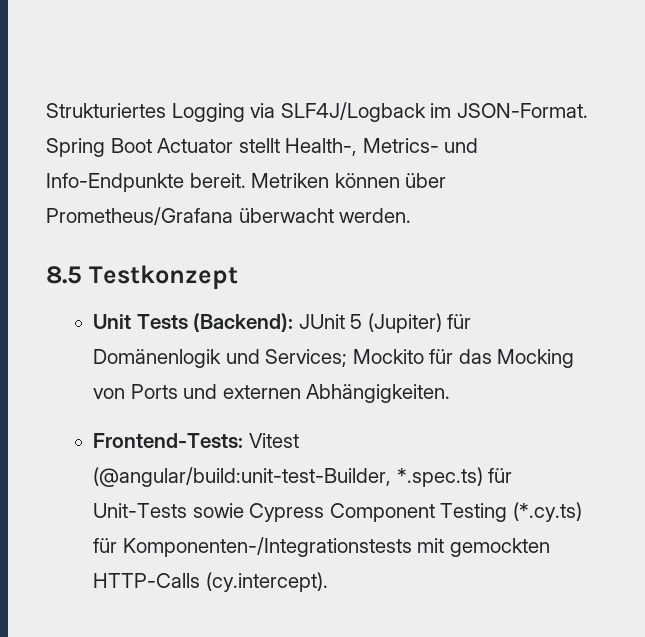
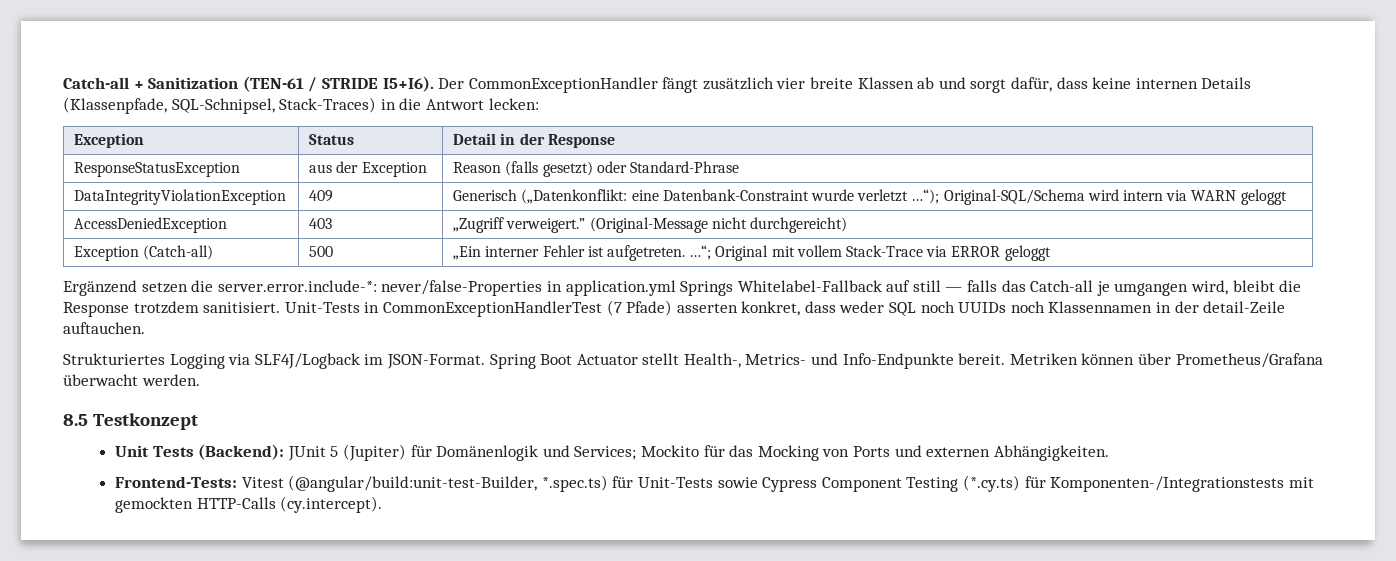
(46, 110) none -> [63,76,1252,93] [63,97,539,114] [74,133,145,148] [309,134,355,145] [453,133,615,148] [74,162,241,177] [309,161,427,177] [453,161,740,177] [74,189,287,205] [309,190,334,202] [453,189,1287,205] [74,217,228,233] [309,218,333,229] [453,217,848,233] [74,245,214,261] [309,246,334,257] [453,245,1051,261] [63,280,1302,296] [63,300,1286,317] [63,322,145,334] Catch-all + Sanitization (TEN-61 / STRIDE I5+I6). Der CommonExceptionHandler fängt zusätzlich vier breite Klassen ab und sorgt dafür, dass keine internen Details (Klassenpfade, SQL-Schnipsel, Stack-Traces) in die Antwort lecken: // Exception | Status | Detail in der Response // ResponseStatusException | aus der Exception | Reason (falls gesetzt) oder Standard-Phrase // DataIntegrityViolationException | 409 | Generisch („Datenkonflikt: eine Datenbank-Constraint wurde verletzt …“); Original-SQL/Schema wird intern via WARN geloggt // AccessDeniedException | 403 | „Zugriff verweigert.” (Original-Message nicht durchgereicht) // Exception (Catch-all) | 500 | „Ein interner Fehler ist aufgetreten. …“; Original mit vollem Stack-Trace via ERROR geloggt // Ergänzend setzen die server.error.include-*: never/false-Properties in application.yml Springs Whitelabel-Fallback auf still — falls das Catch-all je umgangen wird, bleibt die Response trotzdem sanitisiert. Unit-Tests in CommonExceptionHandlerTest (7 Pfade) asserten konkret, dass weder SQL noch UUIDs noch Klassennamen in der detail-Zeile auftauchen. //

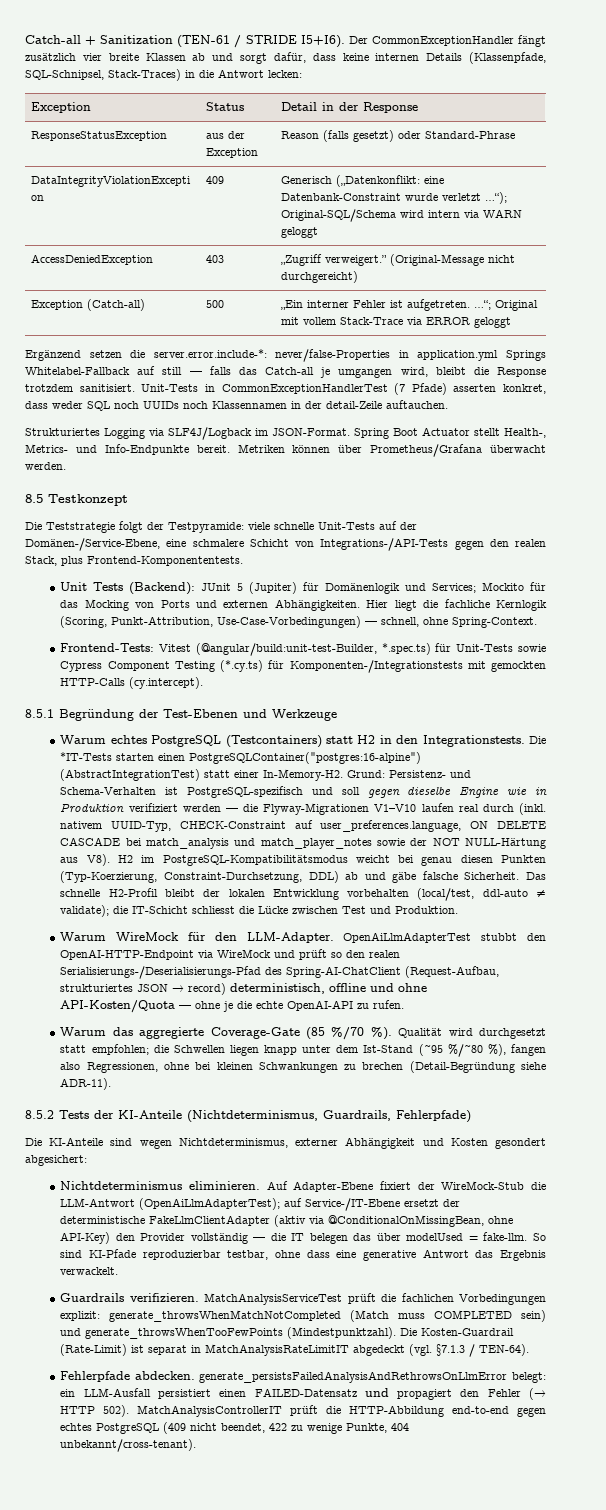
(198, 421) none -> [25,521,417,533] [25,538,546,551] [25,556,243,566] // Die Teststrategie folgt der Testpyramide: viele schnelle Unit-Tests auf der Domänen-/Service-Ebene, eine schmalere Schicht von Integrations-/API-Tests gegen den realen Stack, plus Frontend-Komponententests.
(1109, 453) none -> [366,599,548,611] [60,616,538,628] Hier liegt die fachliche Kernlogik (Scoring, Punkt-Attribution, Use-Case-Vorbedingungen) — schnell, ohne Spring-Context.
(383, 504) none -> [25,709,337,721] [60,735,547,748] [60,752,422,764] [60,769,472,781] [60,786,547,798] [60,803,547,815] [60,820,546,832] [60,837,546,849] [60,854,546,866] [60,871,546,883] [60,888,546,901] [60,905,459,917] [60,932,546,943] [60,949,401,960] [60,966,500,979] [60,983,428,995] [60,1000,405,1013] [60,1027,547,1040] [60,1044,546,1057] [60,1061,546,1073] [60,1078,112,1090] [25,1110,471,1123] [25,1137,546,1149] [25,1155,87,1166] [60,1181,546,1192] [60,1198,461,1211] [60,1215,514,1227] [60,1232,546,1244] [60,1249,547,1261] [60,1267,119,1275] [60,1293,547,1305] [60,1310,546,1322] [60,1327,515,1339] [60,1344,530,1357] [60,1371,546,1383] [60,1388,546,1400] [60,1405,547,1417] [60,1422,410,1434] [60,1439,197,1452] // 8.5.1 Begründung der Test-Ebenen und Werkzeuge // Warum echtes PostgreSQL (Testcontainers) statt H2 in den Integrationstests. Die *IT-Tests starten einen PostgreSQLContainer("postgres:16-alpine") (AbstractIntegrationTest) statt einer In-Memory-H2. Grund: Persistenz- und Schema-Verhalten ist PostgreSQL-spezifisch und soll gegen dieselbe Engine wie in Produktion verifiziert werden — die Flyway-Migrationen V1–V10 laufen real durch (inkl. nativem UUID-Typ, CHECK-Constraint auf user_preferences.language, ON DELETE CASCADE bei match_analysis und match_player_notes sowie der NOT NULL-Härtung aus V8). H2 im PostgreSQL-Kompatibilitätsmodus weicht bei genau diesen Punkten (Typ-Koerzierung, Constraint-Durchsetzung, DDL) ab und gäbe falsche Sicherheit. Das schnelle H2-Profil bleibt der lokalen Entwicklung vorbehalten (local/test, ddl-auto ≠ validate); die IT-Schicht schliesst die Lücke zwischen Test und Produktion. // Warum WireMock für den LLM-Adapter. OpenAiLlmAdapterTest stubbt den OpenAI-HTTP-Endpoint via WireMock und prüft so den realen Serialisierungs-/Deserialisierungs-Pfad des Spring-AI-ChatClient (Request-Aufbau, strukturiertes JSON → record) deterministisch, offline und ohne API-Kosten/Quota — ohne je die echte OpenAI-API zu rufen. // Warum das aggregierte Coverage-Gate (85 %/70 %). Qualität wird durchgesetzt statt empfohlen; die Schwellen liegen knapp unter dem Ist-Stand (~95 %/~80 %), fangen also Regressionen, ohne bei kleinen Schwankungen zu brechen (Detail-Begründung siehe ADR-11). // 8.5.2 Tests der KI-Anteile (Nichtdeterminismus, Guardrails, Fehlerpfade) // Die KI-Anteile sind wegen Nichtdeterminismus, externer Abhängigkeit und Kosten gesondert abgesichert: // Nichtdeterminismus eliminieren. Auf Adapter-Ebene fixiert der WireMock-Stub die LLM-Antwort (OpenAiLlmAdapterTest); auf Service-/IT-Ebene ersetzt der deterministische FakeLlmClientAdapter (aktiv via @ConditionalOnMissingBean, ohne API-Key) den Provider vollständig — die IT belegen das über modelUsed = fake-llm. So sind KI-Pfade reproduzierbar testbar, ohne dass eine generative Antwort das Ergebnis verwackelt. // Guardrails verifizieren. MatchAnalysisServiceTest prüft die fachlichen Vorbedingungen explizit: generate_throwsWhenMatchNotCompleted (Match muss COMPLETED sein) und generate_throwsWhenTooFewPoints (Mindestpunktzahl). Die Kosten-Guardrail (Rate-Limit) ist separat in MatchAnalysisRateLimitIT abgedeckt (vgl. §7.1.3 / TEN-64). // Fehlerpfade abdecken. generate_persistsFailedAnalysisAndRethrowsOnLlmError belegt: ein LLM-Ausfall persistiert einen FAILED-Datensatz und propagiert den Fehler (→ HTTP 502). MatchAnalysisControllerIT prüft die HTTP-Abbildung end-to-end gegen echtes PostgreSQL (409 nicht beendet, 422 zu wenige Punkte, 404 unbekannt/cross-tenant).

